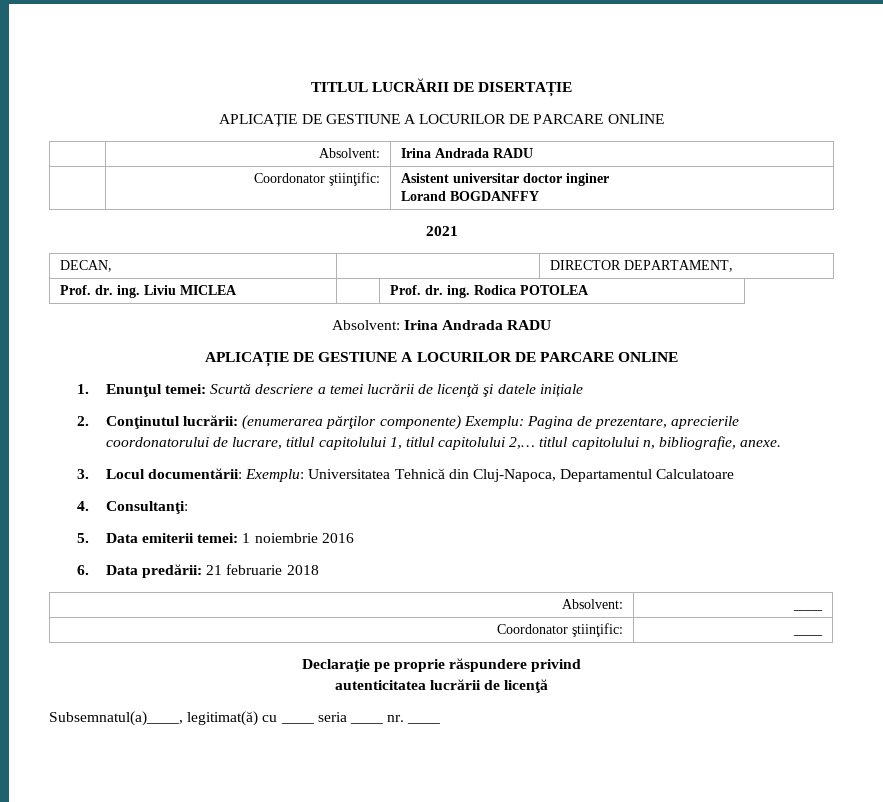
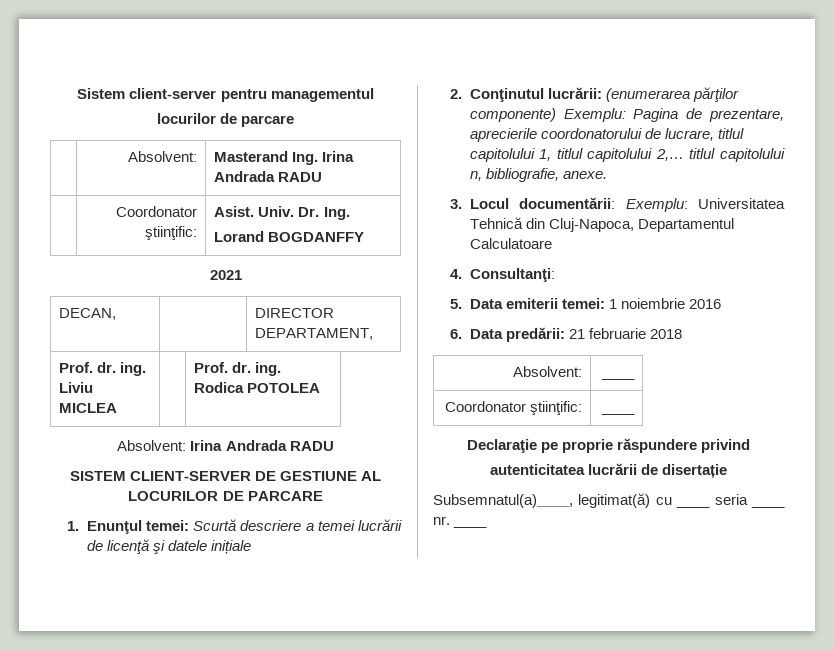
[310,78,573,97] [219,114,664,127] [318,148,380,158] TITLUL LUCRĂRII DE DISERTAȚIE // APLICAȚIE DE GESTIUNE A LOCURILOR DE PARCARE ONLINE // | Absolvent: | -> [77,88,374,102] [156,113,295,127] [127,151,197,162] [214,151,319,165] Sistem client-server pentru managementul // locurilor de parcare // | Absolvent: | Masterand Ing.
[401,173,610,186] Asistent universitar doctor inginer -> [214,206,350,220] Asist. Univ. Dr. Ing.
[204,352,679,367] APLICAȚIE DE GESTIUNE A LOCURILOR DE PARCARE ONLINE -> [69,471,382,481] [128,491,323,501] SISTEM CLIENT-SERVER DE GESTIUNE AL LOCURILOR DE PARCARE
[504,679,549,693] licenţă -> [662,464,728,478] disertație

